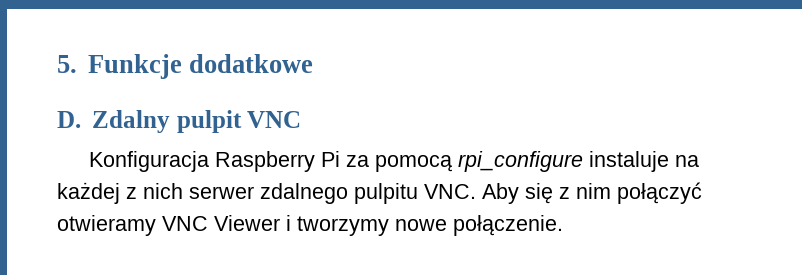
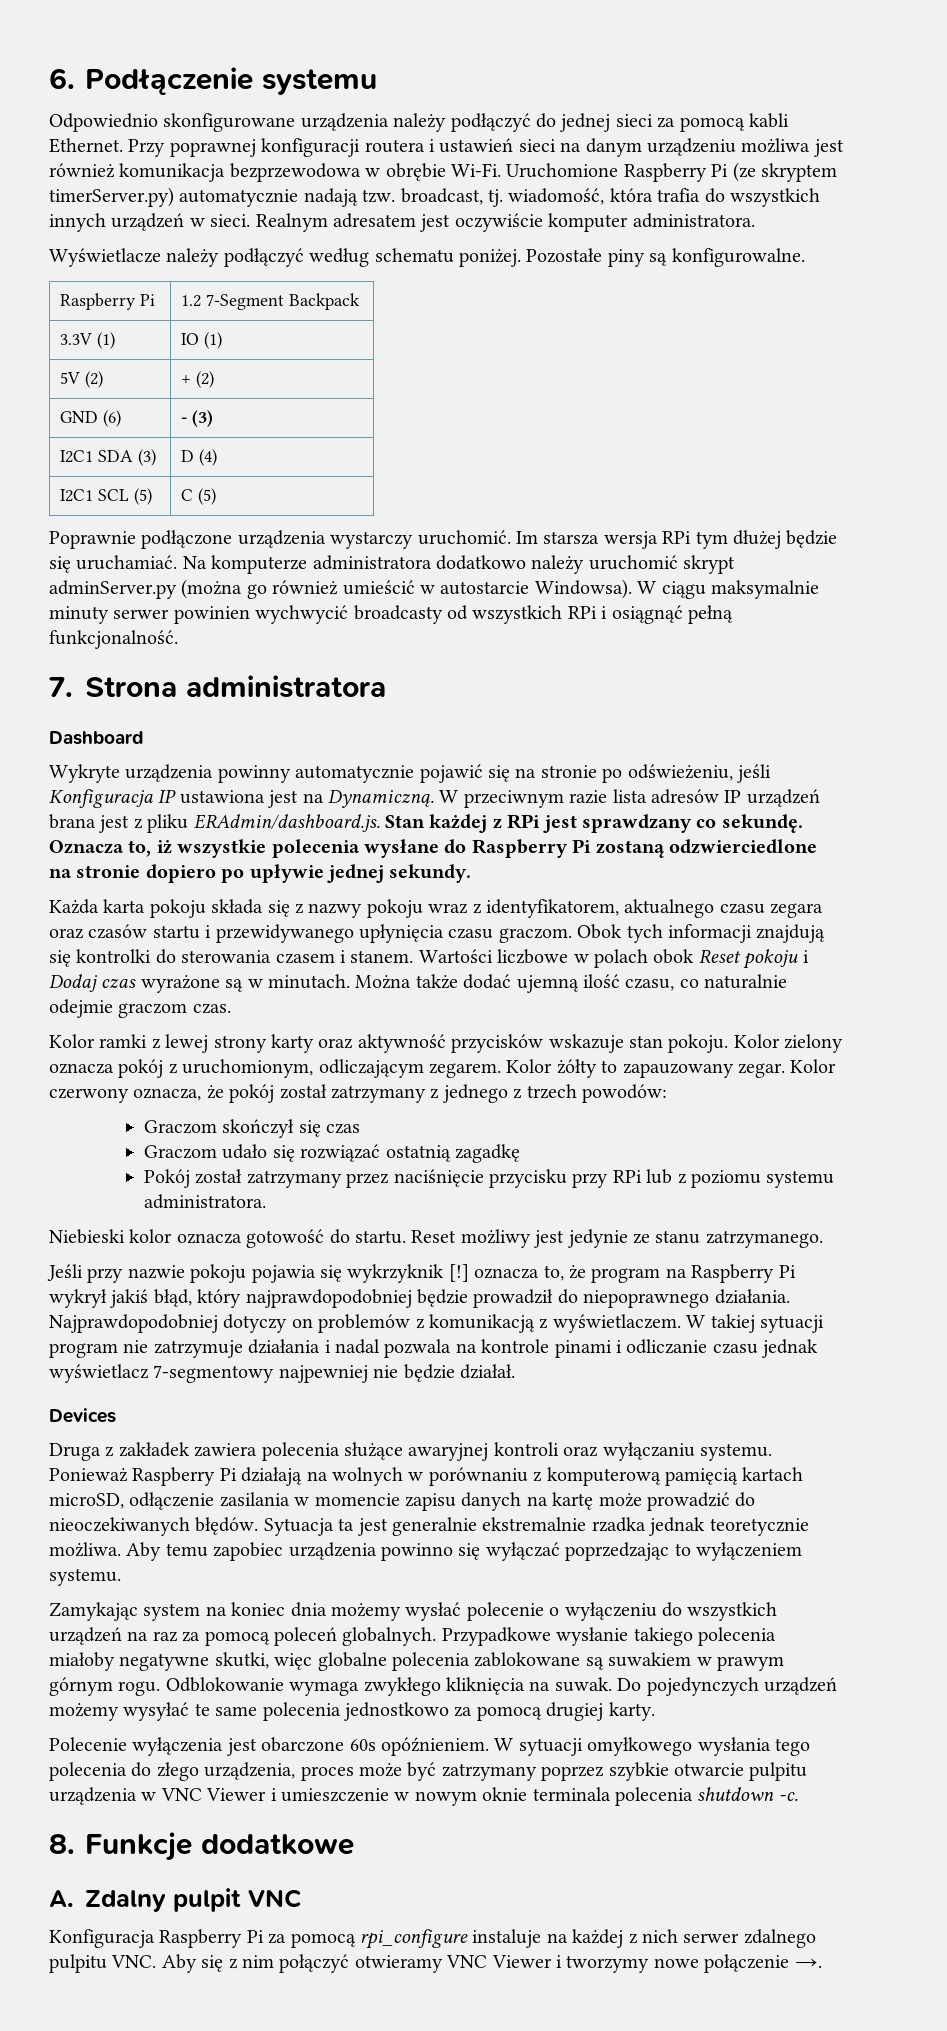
[57,55,77,73] 5. -> [49,67,377,95] [49,113,789,132] [49,138,844,157] [49,162,837,182] [49,187,820,207] [49,213,755,232] [49,248,805,267] [59,293,155,310] [180,293,360,310] [59,332,115,349] [180,332,222,349] [59,371,103,388] [180,371,214,388] [59,410,121,427] [180,410,213,427] [59,449,156,466] [180,449,217,466] [59,488,152,505] [180,488,216,505] [49,530,838,549] [49,555,736,574] [49,579,819,599] [49,605,733,624] [49,630,178,649] [49,675,386,698] [49,731,144,745] [49,764,771,783] [49,789,820,808] [49,814,803,833] [49,839,817,858] [49,864,472,883] [49,899,824,918] [49,924,826,943] [49,949,809,969] [49,974,788,993] [49,999,231,1018] [49,1034,844,1053] [49,1059,837,1078] [49,1084,667,1103] [143,1119,361,1138] [143,1144,520,1163] [143,1169,835,1188] [143,1194,266,1209] [49,1229,823,1248] [47,1264,796,1283] [49,1289,790,1308] [49,1314,824,1333] [49,1339,819,1358] [49,1364,515,1383] [49,1408,116,1423] [49,1442,772,1461] [49,1467,804,1486] [49,1492,756,1511] [49,1517,809,1536] [49,1542,802,1561] [49,1568,121,1586] [49,1602,778,1621] [49,1627,776,1646] [49,1652,784,1671] [49,1677,837,1696] [49,1702,655,1721] [49,1737,810,1756] [49,1762,808,1781] [49,1787,798,1806] [49,1834,75,1854] 6. Podłączenie systemu // Odpowiednio skonfigurowane urządzenia należy podłączyć do jednej sieci za pomocą kabli Ethernet. Przy poprawnej konfiguracji routera i ustawień sieci na danym urządzeniu możliwa jest również komunikacja bezprzewodowa w obrębie Wi-Fi. Uruchomione Raspberry Pi (ze skryptem timerServer.py) automatycznie nadają tzw. broadcast, tj. wiadomość, która trafia do wszystkich innych urządzeń w sieci. Realnym adresatem jest oczywiście komputer administratora. // Wyświetlacze należy podłączyć według schematu poniżej. Pozostałe piny są konfigurowalne. // Raspberry Pi | 1.2 7-Segment Backpack // 3.3V (1) | IO (1) // 5V (2) | + (2) // GND (6) | - (3) // I2C1 SDA (3) | D (4) // I2C1 SCL (5) | C (5) // Poprawnie podłączone urządzenia wystarczy uruchomić. Im starsza wersja RPi tym dłużej będzie się uruchamiać. Na komputerze administratora dodatkowo należy uruchomić skrypt adminServer.py (można go również umieścić w autostarcie Windowsa). W ciągu maksymalnie minuty serwer powinien wychwycić broadcasty od wszystkich RPi i osiągnąć pełną funkcjonalność. // 7. Strona administratora // Dashboard // Wykryte urządzenia powinny automatycznie pojawić się na stronie po odświeżeniu, jeśli Konfiguracja IP ustawiona jest na Dynamiczną. W przeciwnym razie lista adresów IP urządzeń brana jest z pliku ERAdmin/dashboard.js. Stan każdej z RPi jest sprawdzany co sekundę. Oznacza to, iż wszystkie polecenia wysłane do Raspberry Pi zostaną odzwierciedlone na stronie dopiero po upływie jednej sekundy. // Każda karta pokoju składa się z nazwy pokoju wraz z identyfikatorem, aktualnego czasu zegara oraz czasów startu i przewidywanego upłynięcia czasu graczom. Obok tych informacji znajdują się kontrolki do sterowania czasem i stanem. Wartości liczbowe w polach obok Reset pokoju i Dodaj czas wyrażone są w minutach. Można także dodać ujemną ilość czasu, co naturalnie odejmie graczom czas. // Kolor ramki z lewej strony karty oraz aktywność przycisków wskazuje stan pokoju. Kolor zielony oznacza pokój z uruchomionym, odliczającym zegarem. Kolor żółty to zapauzowany zegar. Kolor czerwony oznacza, że pokój został zatrzymany z jednego z trzech powodów: // Graczom skończył się czas // Graczom udało się rozwiązać ostatnią zagadkę // Pokój został zatrzymany przez naciśnięcie przycisku przy RPi lub z poziomu systemu administratora. // Niebieski kolor oznacza gotowość do startu. Reset możliwy jest jedynie ze stanu zatrzymanego. // Jeśli przy nazwie pokoju pojawia się wykrzyknik [!] oznacza to, że program na Raspberry Pi wykrył jakiś błąd, który najprawdopodobniej będzie prowadził do niepoprawnego działania. Najprawdopodobniej dotyczy on problemów z komunikacją z wyświetlaczem. W takiej sytuacji program nie zatrzymuje działania i nadal pozwala na kontrole pinami i odliczanie czasu jednak wyświetlacz 7-segmentowy najpewniej nie będzie działał. // Devices // Druga z zakładek zawiera polecenia służące awaryjnej kontroli oraz wyłączaniu systemu. Ponieważ Raspberry Pi działają na wolnych w porównaniu z komputerową pamięcią kartach microSD, odłączenie zasilania w momencie zapisu danych na kartę może prowadzić do nieoczekiwanych błędów. Sytuacja ta jest generalnie ekstremalnie rzadka jednak teoretycznie możliwa. Aby temu zapobiec urządzenia powinno się wyłączać poprzedzając to wyłączeniem systemu. // Zamykając system na koniec dnia możemy wysłać polecenie o wyłączeniu do wszystkich urządzeń na raz za pomocą poleceń globalnych. Przypadkowe wysłanie takiego polecenia miałoby negatywne skutki, więc globalne polecenia zablokowane są suwakiem w prawym górnym rogu. Odblokowanie wymaga zwykłego kliknięcia na suwak. Do pojedynczych urządzeń możemy wysyłać te same polecenia jednostkowo za pomocą drugiej karty. // Polecenie wyłączenia jest obarczone 60s opóźnieniem. W sytuacji omyłkowego wysłania tego polecenia do złego urządzenia, proces może być zatrzymany poprzez szybkie otwarcie pulpitu urządzenia w VNC Viewer i umieszczenie w nowym oknie terminala polecenia shutdown -c. // 8.
[57,111,81,128] D. -> [49,1890,74,1907] A.
[453,215,563,236] połączenie. -> [704,1954,822,1973] połączenie →.

